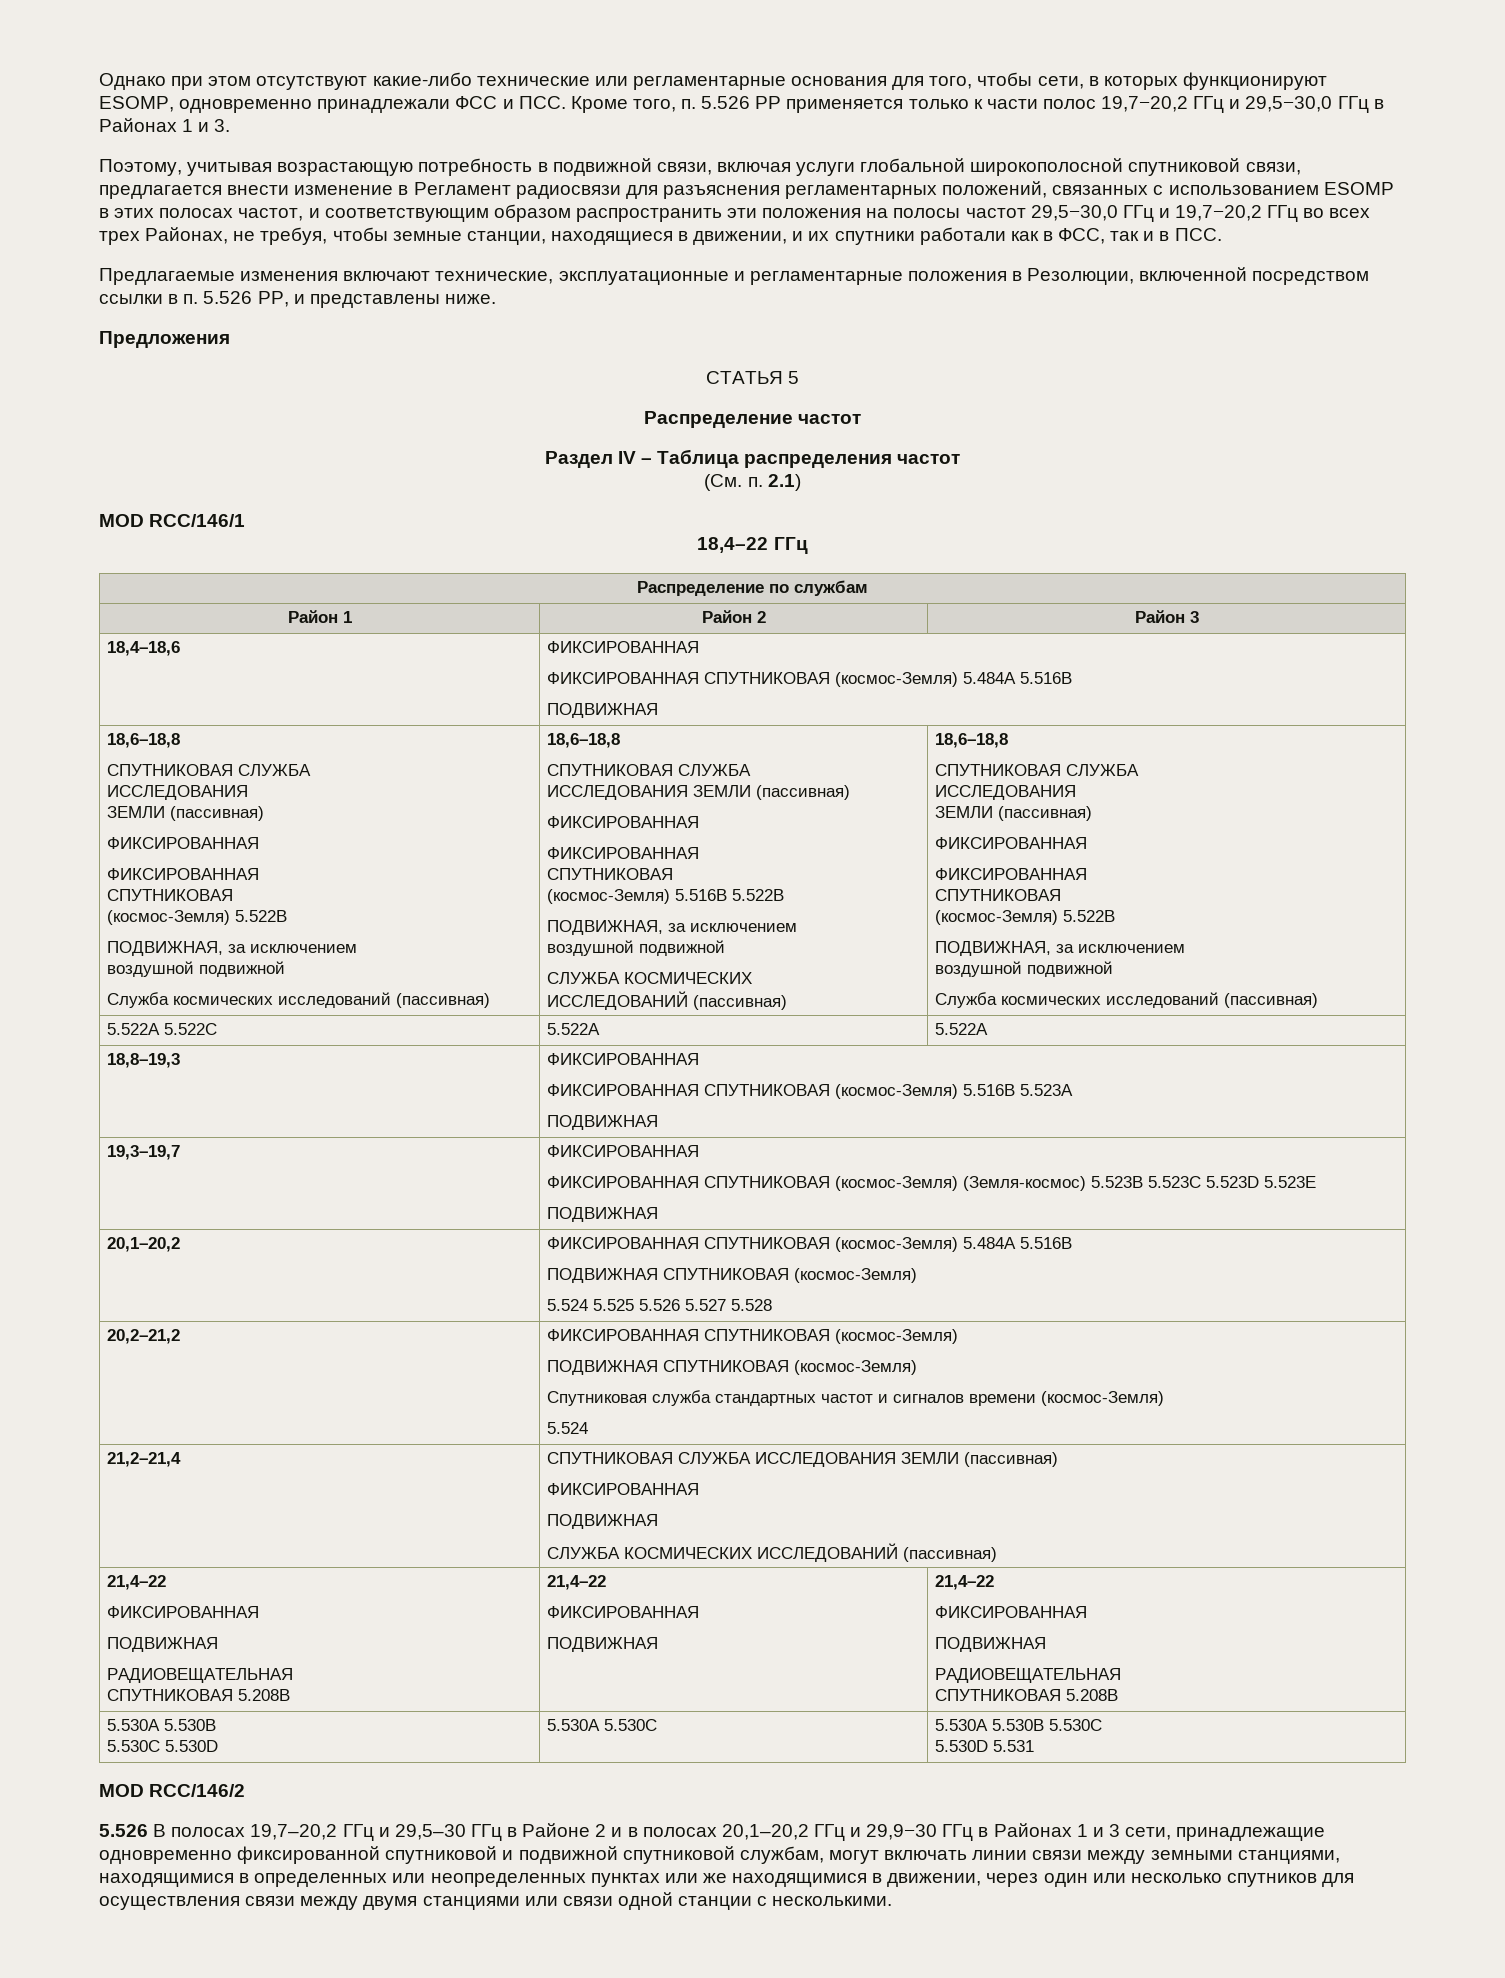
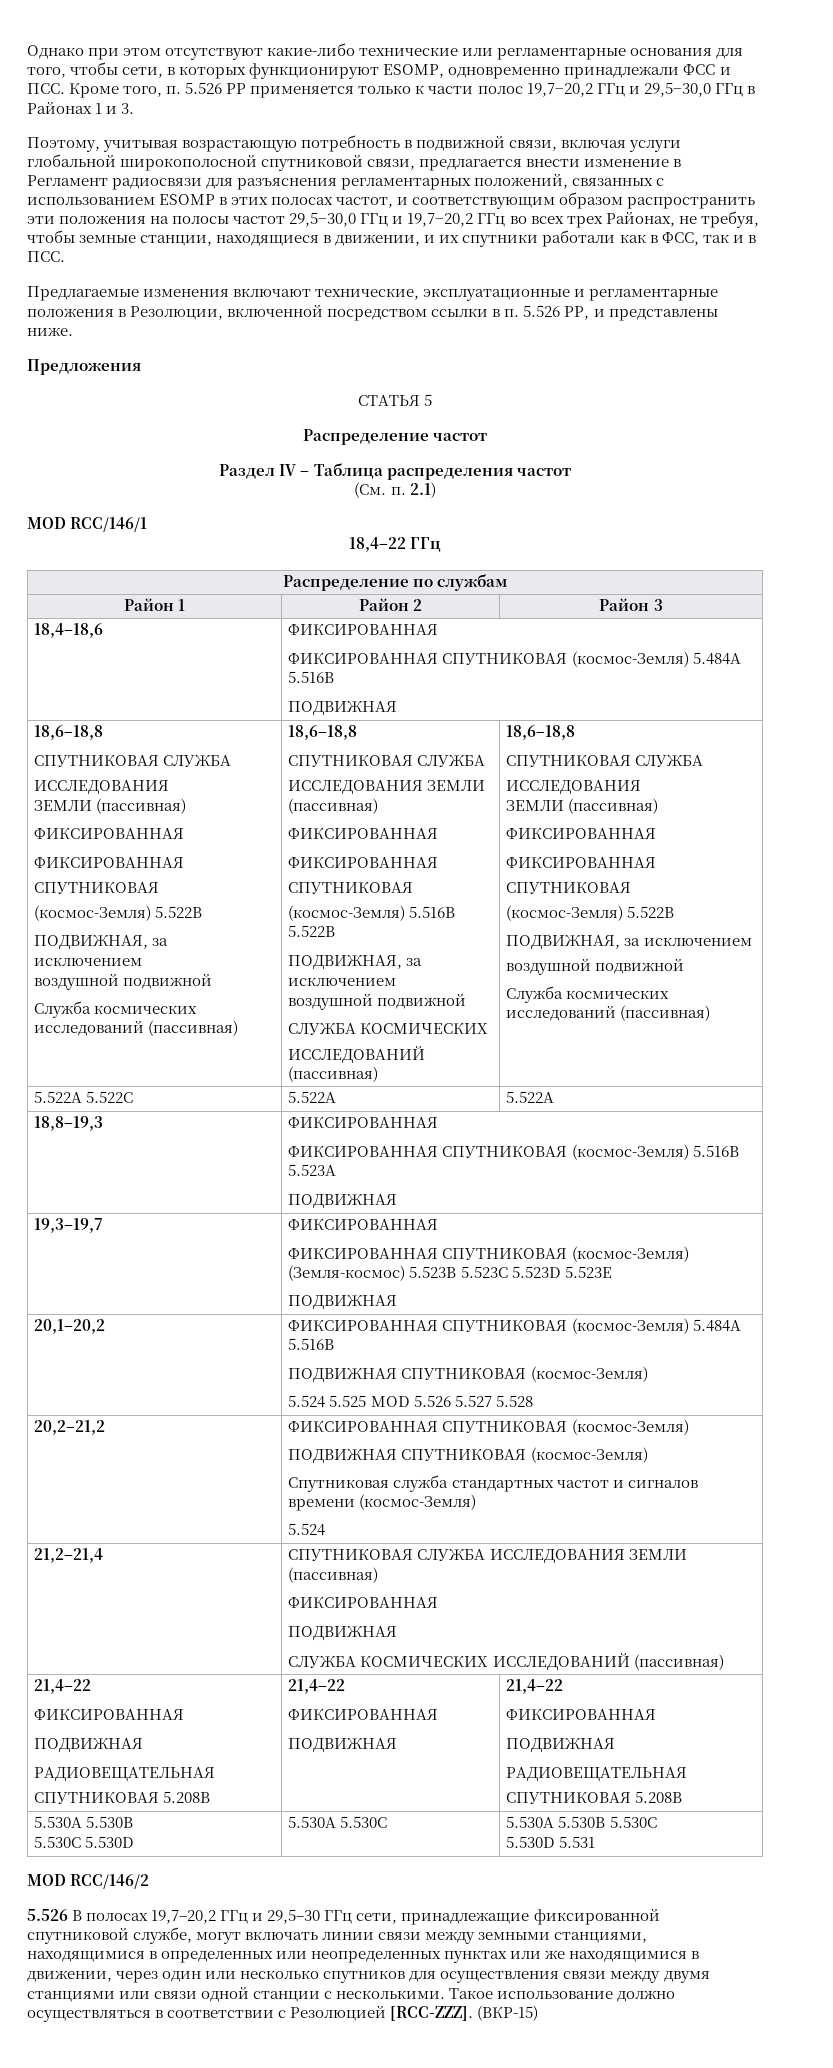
(635, 1305) none -> [370,1396,410,1407] MOD
[507,1823,1120,1841] в Районе 2 и в полосах 20,1–20,2 ГГц и 29,9−30 ГГц в Районах 1 и 3 -> (353, 1917) none
[99,1850,232,1864] одновременно -> (530, 1918) none
[502,1846,824,1864] и подвижной спутниковой службам, -> [133,1927,193,1944] службе,
(893, 1901) none -> [449,1988,676,2002] [27,2005,539,2022] Такое использование должно осуществляться в соответствии с Резолюцией [RCC-ZZZ]. (ВКР-15)

